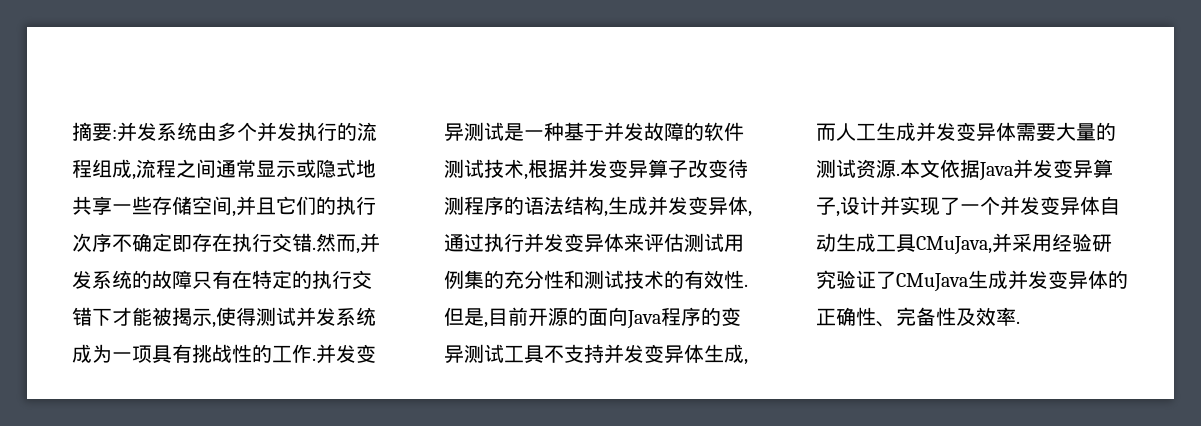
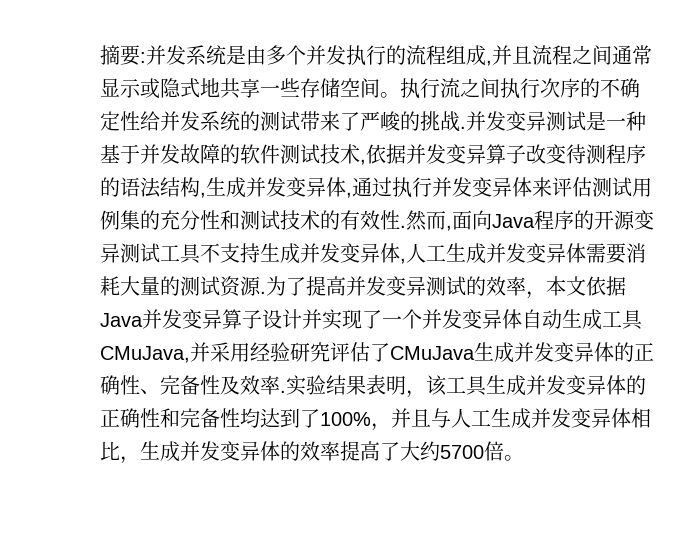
(197, 131) none -> [226,45,246,65] 是
(136, 177) none -> [492,45,532,65] 并且
[232,196,376,217] [72,233,380,254] [72,270,372,289] [72,307,376,328] [72,344,312,363] ,并且它们的执行次序不确定即存在执行交错.然而,并发系统的故障只有在特定的执行交错下才能被揭示,使得测试并发系统成为一项具有挑战性的工作 -> [380,78,640,99] [100,111,460,132] 。执行流之间执行次序的不确定性给并发系统的测试带来了严峻的挑战
[528,159,548,178] 根 -> [366,144,386,164] 依
[444,307,588,328] 但是,目前开源的 -> [406,210,452,231] 然而,
(721, 316) none -> [594,210,635,230] 开源
[604,344,748,365] [816,123,836,141] 并发变异体生成,而 -> [260,243,406,264] 生成并发变异体,
(1056, 132) none -> [626,243,646,263] [100,276,120,296] 消耗
(900, 174) none -> [266,276,546,299] 为了提高并发变异测试的效率，
[836,211,840,217] , -> (262, 319) none
[836,270,876,289] 验证 -> [330,342,370,362] 评估
(1020, 322) none -> [286,375,646,398] [100,408,651,431] [100,441,524,464] 实验结果表明，该工具生成并发变异体的正确性和完备性均达到了100%，并且与人工生成并发变异体相比，生成并发变异体的效率提高了大约5700倍。

